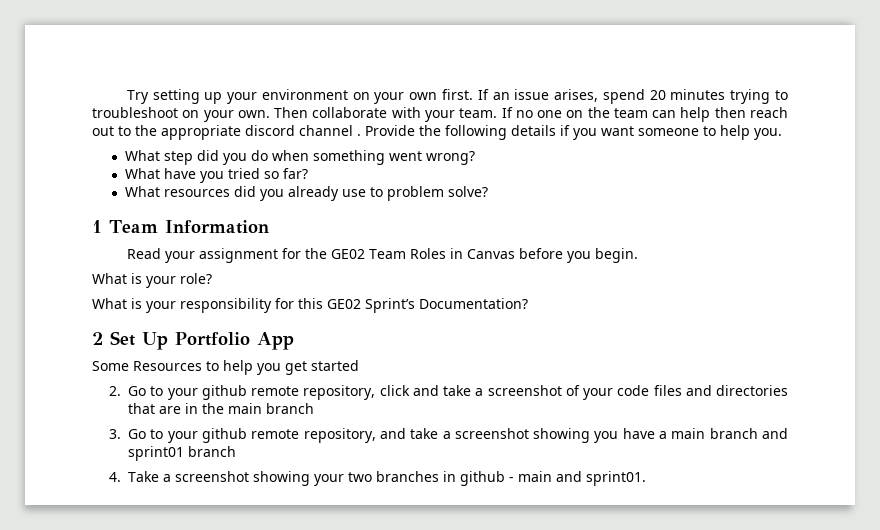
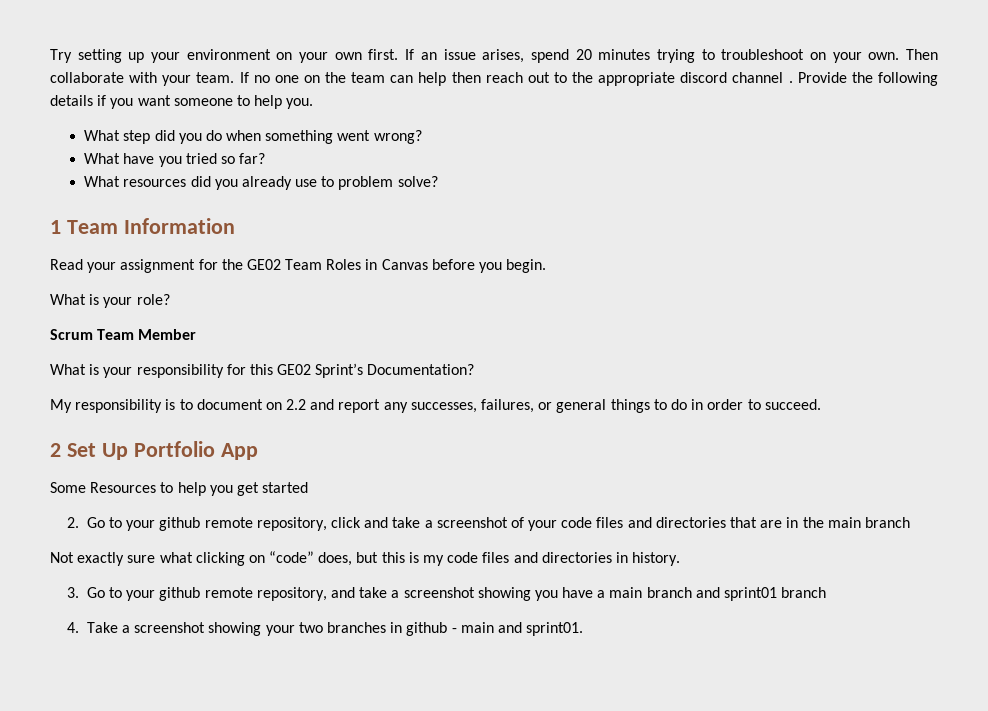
(212, 278) none -> [50,329,197,340] // Scrum Team Member
(528, 303) none -> [50,399,821,413] // My responsibility is to document on 2.2 and report any successes, failures, or general things to do in order to succeed.
(315, 408) none -> [50,551,681,566] // Not exactly sure what clicking on “code” does, but this is my code files and directories in history.

